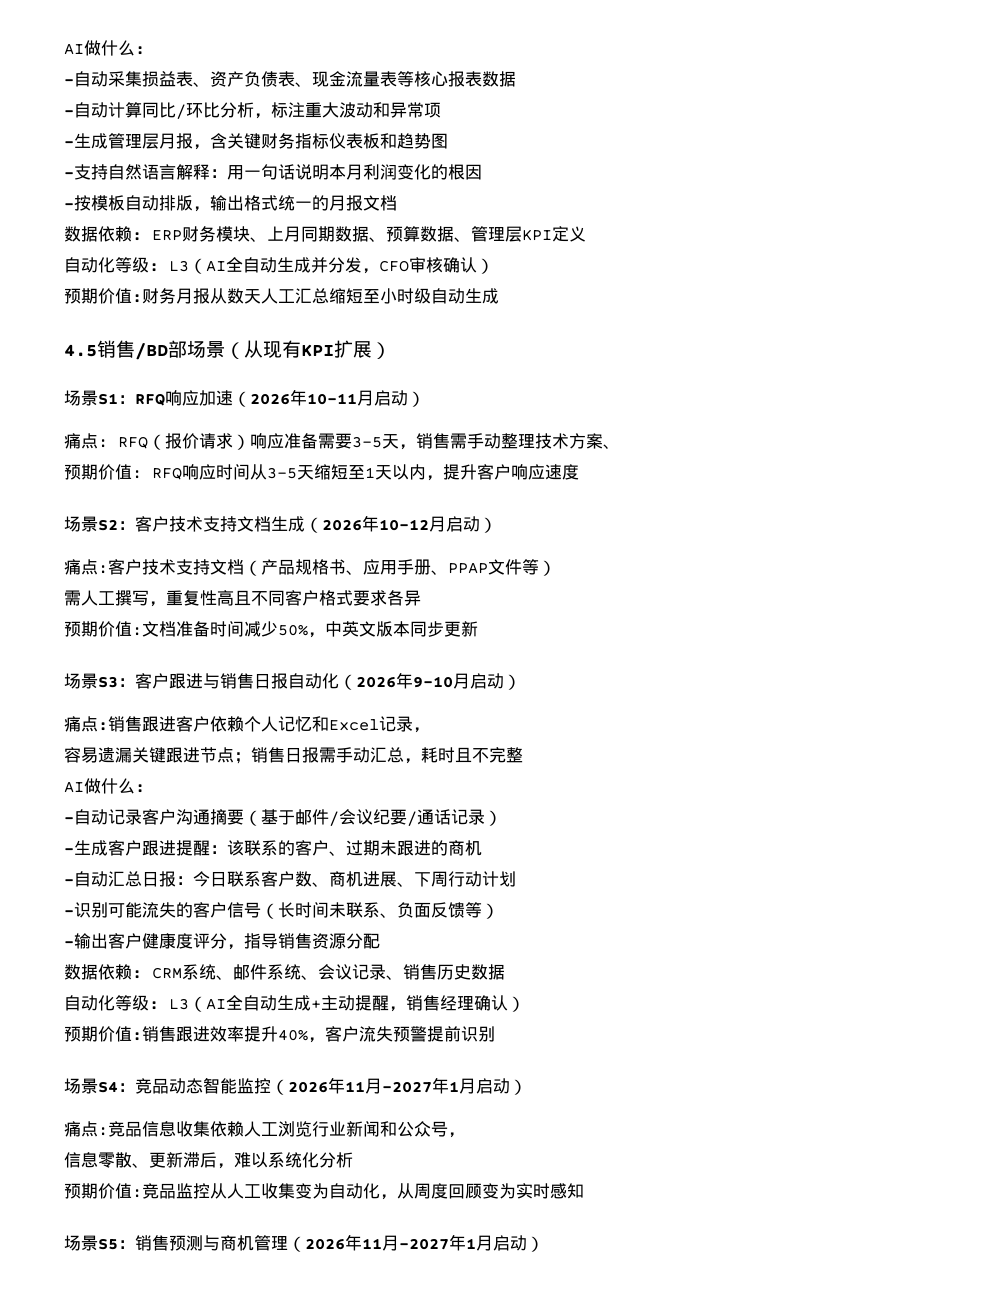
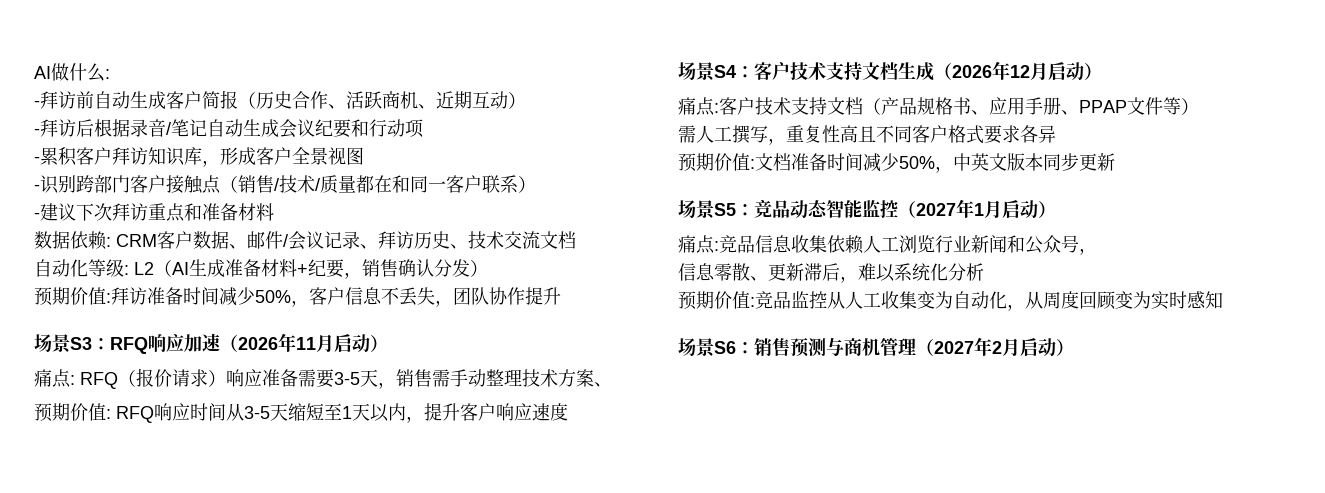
[64,40,145,56] [64,71,516,87] [64,102,441,119] [64,133,448,150] [64,164,482,180] [64,195,397,212] [64,226,586,242] [64,257,494,274] [64,288,499,304] [64,340,391,360] [64,390,118,406] AI做什么: // -自动采集损益表、资产负债表、现金流量表等核心报表数据 // -自动计算同比/环比分析，标注重大波动和异常项 // -生成管理层月报，含关键财务指标仪表板和趋势图 // -支持自然语言解释：用一句话说明本月利润变化的根因 // -按模板自动排版，输出格式统一的月报文档 // 数据依赖: ERP财务模块、上月同期数据、预算数据、管理层KPI定义 // 自动化等级: L3（AI全自动生成并分发，CFO审核确认） // 预期价值:财务月报从数天人工汇总缩短至小时级自动生成 // 4.5销售/BD部场景（从现有KPI扩展） // 场景S1 -> [34,63,110,82] [34,90,526,109] [34,119,424,138] [34,147,364,167] [34,175,536,194] [34,203,274,222] [34,231,576,250] [34,259,488,279] [34,287,561,307] [34,334,92,353] AI做什么: // -拜访前自动生成客户简报（历史合作、活跃商机、近期互动） // -拜访后根据录音/笔记自动生成会议纪要和行动项 // -累积客户拜访知识库，形成客户全景视图 // -识别跨部门客户接触点（销售/技术/质量都在和同一客户联系） // -建议下次拜访重点和准备材料 // 数据依赖: CRM客户数据、邮件/会议记录、拜访历史、技术交流文档 // 自动化等级: L2（AI生成准备材料+纪要，销售确认分发） // 预期价值:拜访准备时间减少50%，客户信息不丢失，团队协作提升 // 场景S3
[307,393,357,405] 10-11 -> [296,337,316,350] 11
[98,519,118,531] S2 -> [714,65,736,78] S4
[379,519,429,531] 10-12 -> [1010,65,1030,78] 12
[98,672,521,690] [64,716,430,733] [64,747,523,764] [64,778,145,794] [64,809,502,826] [64,840,482,856] [64,871,516,887] [64,902,499,919] [64,933,380,950] [64,964,505,980] [64,995,525,1012] [64,1026,495,1043] [64,1078,118,1094] S3：客户跟进与销售日报自动化（2026年9-10月启动） // 痛点:销售跟进客户依赖个人记忆和Excel记录， // 容易遗漏关键跟进节点；销售日报需手动汇总，耗时且不完整 // AI做什么: // -自动记录客户沟通摘要（基于邮件/会议纪要/通话记录） // -生成客户跟进提醒：该联系的客户、过期未跟进的商机 // -自动汇总日报：今日联系客户数、商机进展、下周行动计划 // -识别可能流失的客户信号（长时间未联系、负面反馈等） // -输出客户健康度评分，指导销售资源分配 // 数据依赖: CRM系统、邮件系统、会议记录、销售历史数据 // 自动化等级: L3（AI全自动生成+主动提醒，销售经理确认） // 预期价值:销售跟进效率提升40%，客户流失预警提前识别 // 场景S4 -> [714,203,736,216] S5
[288,1077,432,1094] 2026年11月-2027 -> [916,203,956,216] 2027
[98,1238,118,1250] S5 -> [714,341,736,354] S6
[305,1234,476,1251] 2026年11月-2027年1 -> [934,337,1002,356] 2027年2

